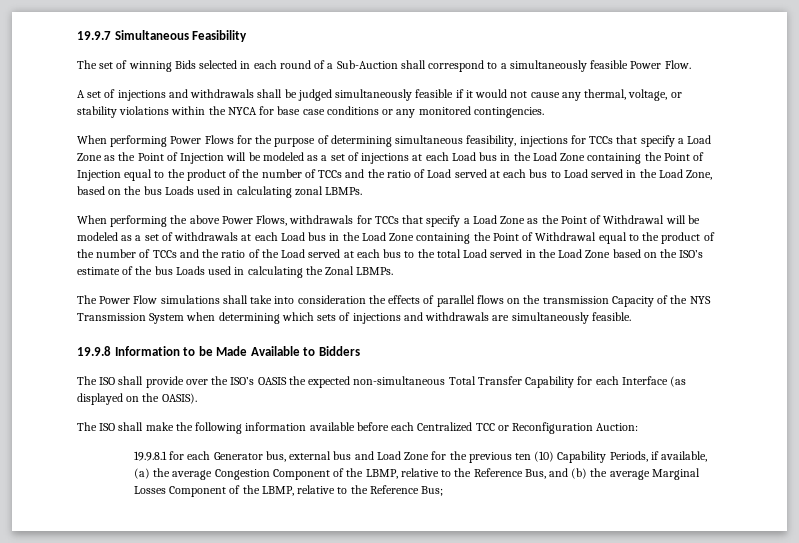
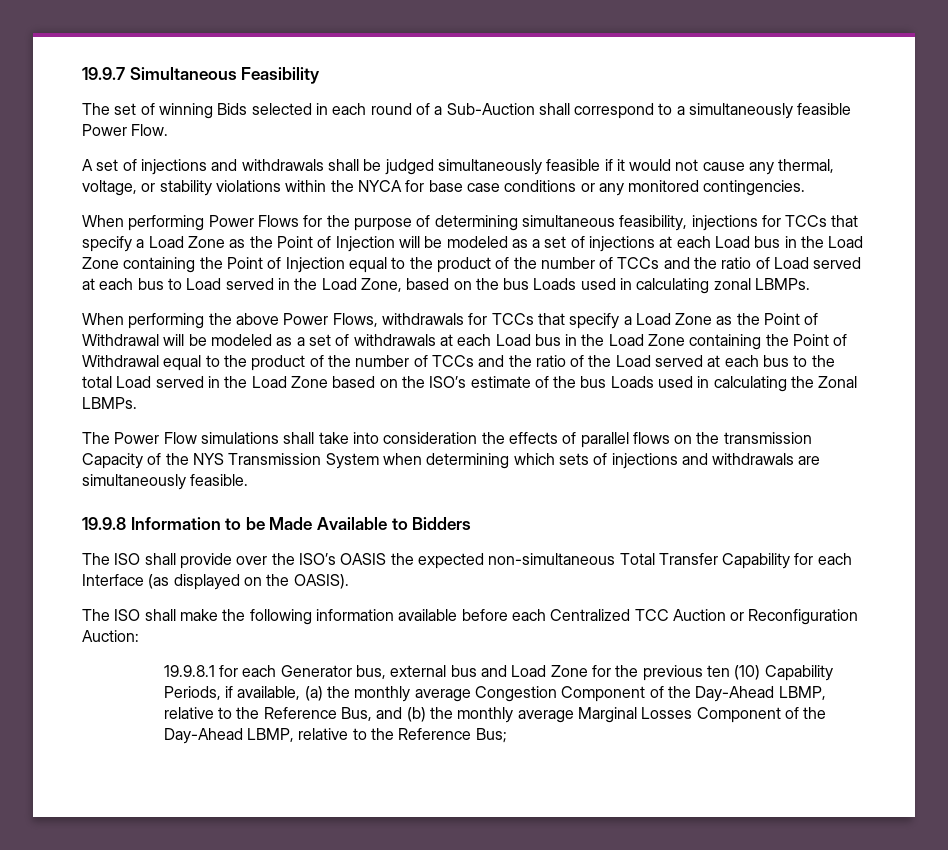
(495, 427) none -> [672,609,726,621] Auction
(171, 472) none -> [354,686,411,702] monthly
(364, 472) none -> [695,686,775,702] Day-Ahead
(608, 472) none -> [457,707,514,723] monthly
(260, 489) none -> [163,728,243,744] Day-Ahead

